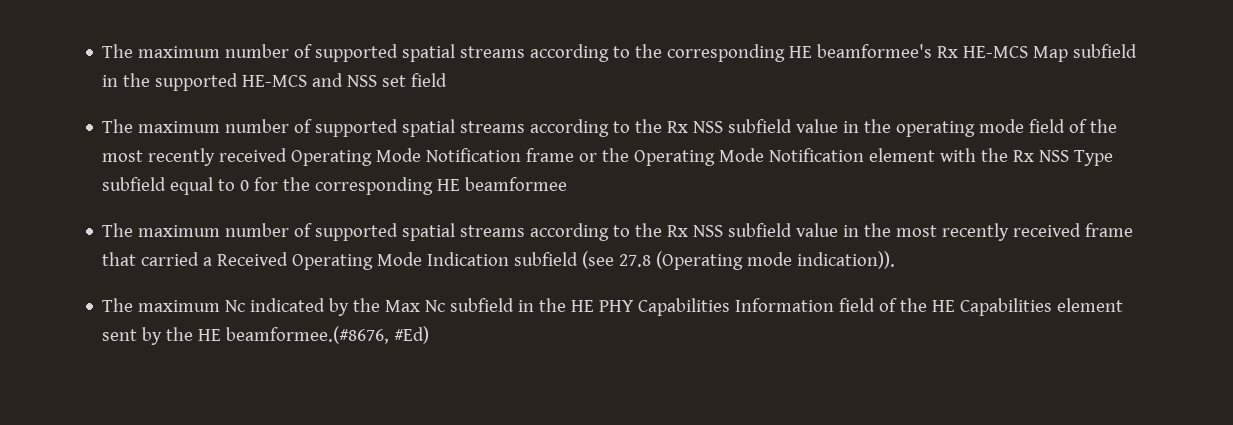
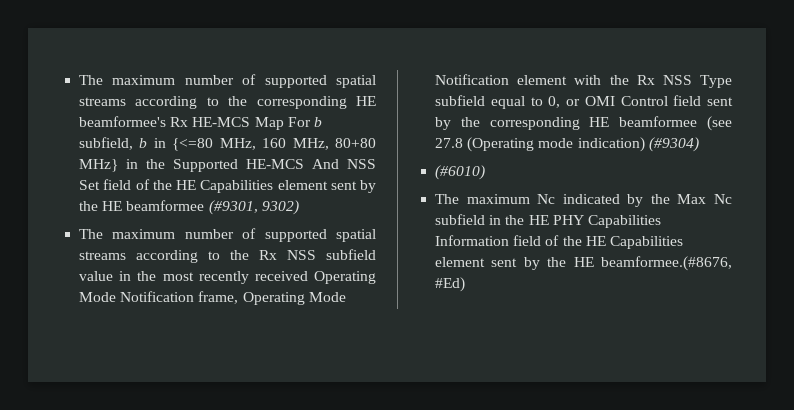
[1073,44,1138,58] [102,73,448,91] [102,119,1118,137] [102,148,1114,166] [102,177,568,195] subfield in the supported HE-MCS and NSS set field // The maximum number of supported spatial streams according to the Rx NSS subfield value in the operating mode field of the most recently received Operating Mode Notification frame or the Operating Mode Notification element with the Rx NSS Type subfield equal to 0 for the corresponding HE beamformee -> [287,117,322,127] [79,137,376,151] [79,159,376,172] [79,179,376,193] [79,200,299,215] For b subfield, b in {<=80 MHz, 160 MHz, 80+80 MHz} in the Supported HE-MCS And NSS Set field of the HE Capabilities element sent by the HE beamformee (#9301, 9302)
[1085,223,1134,237] [102,252,579,270] frame that carried a Received Operating Mode Indication subfield -> [314,271,376,284] [79,291,346,305] [435,74,732,88] [435,95,733,109] [435,116,698,130] Operating Mode Notification frame, Operating Mode Notification element with the Rx NSS Type subfield equal to 0, or OMI Control field sent by the corresponding HE beamformee
[797,251,896,269] indication)). -> [577,137,699,152] [435,165,486,180] indication) (#9304) // (#6010)

